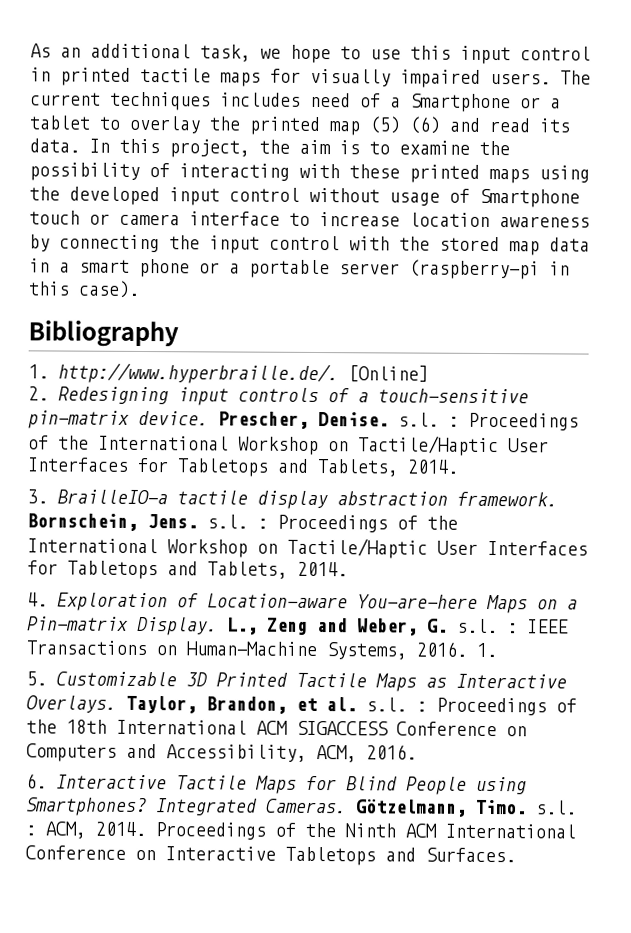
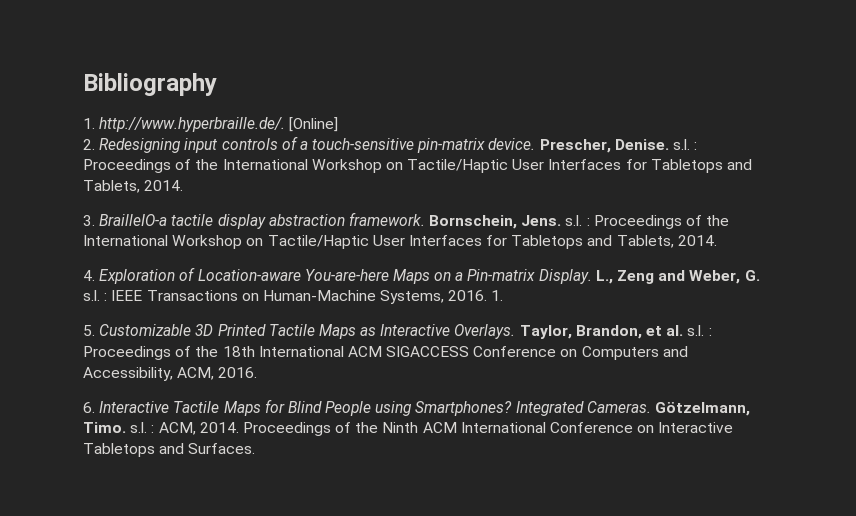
[30,43,591,65] [30,67,591,88] [30,91,561,113] [29,115,571,136] [29,138,510,158] [29,162,590,184] [29,186,580,208] [29,210,590,228] [29,234,590,256] [29,258,570,280] [28,280,140,298] As an additional task, we hope to use this input control in printed tactile maps for visually impaired users. The current techniques includes need of a Smartphone or a tablet to overlay the printed map (5) (6) and read its data. In this project, the aim is to examine the possibility of interacting with these printed maps using the developed input control without usage of Smartphone touch or camera interface to increase location awareness by connecting the input control with the stored map data in a smart phone or a portable server (raspberry-pi in this case). // -> (83, 84) none

